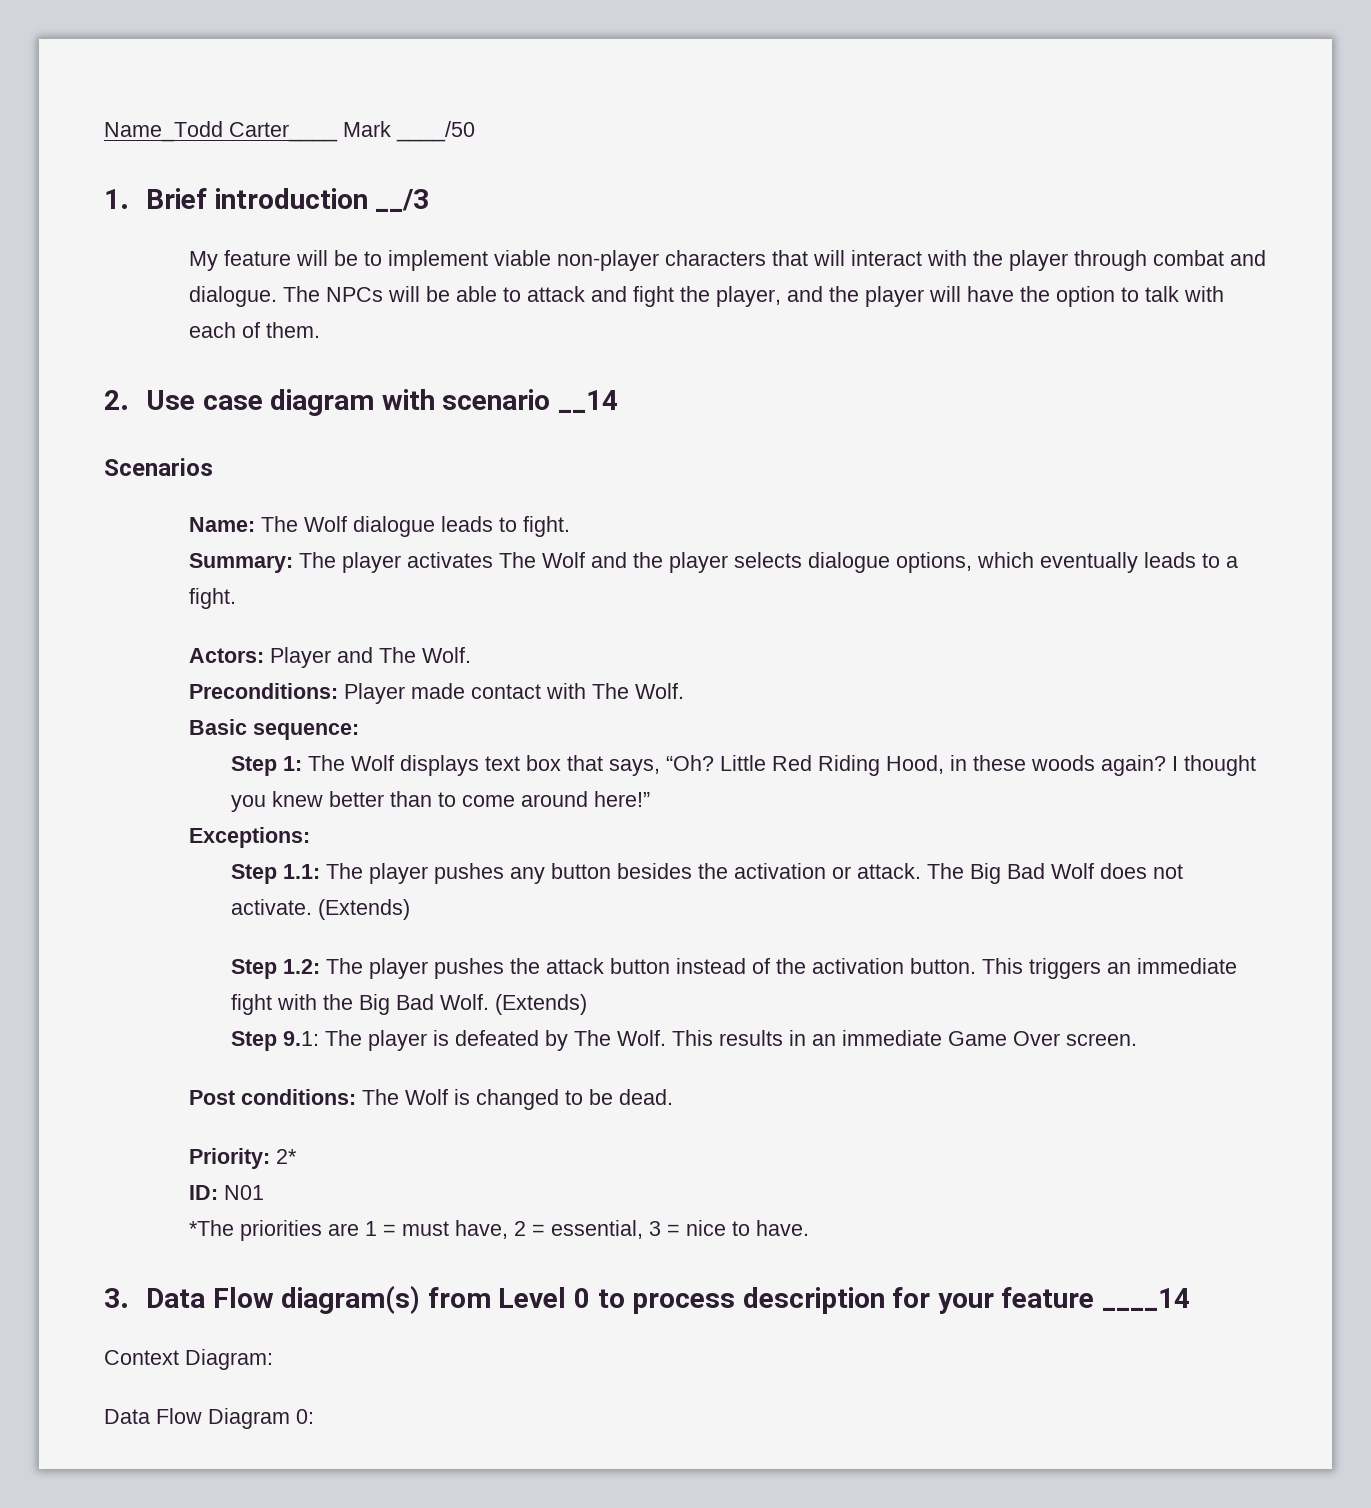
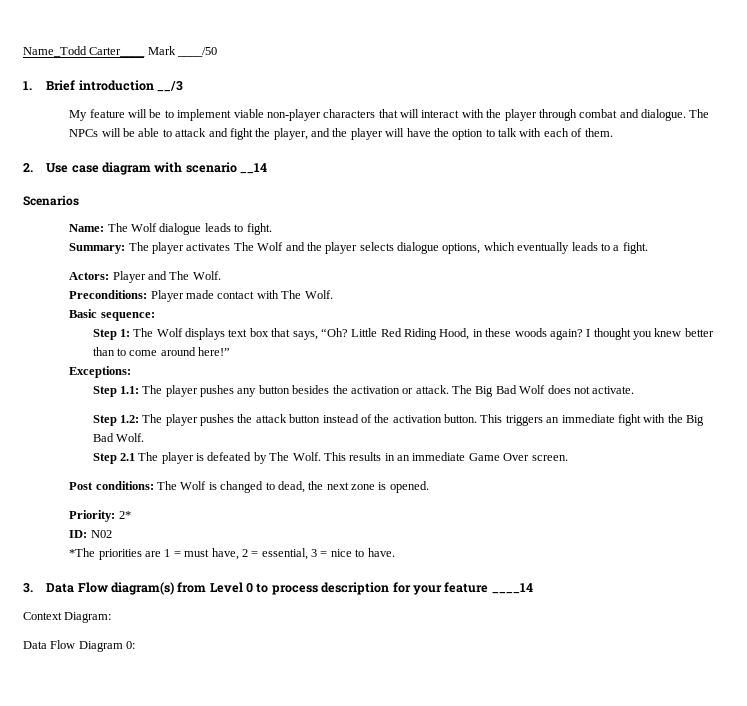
[317,899,410,920] (Extends) -> (635, 390) none
[494,994,587,1015] [230,1031,319,1051] (Extends) // Step 9.1: -> [92,453,135,464] // Step 2.1
[588,1089,673,1105] be dead. -> [277,481,429,493] dead, the next zone is opened.
[223,1185,264,1200] N01 -> [90,530,112,538] N02

